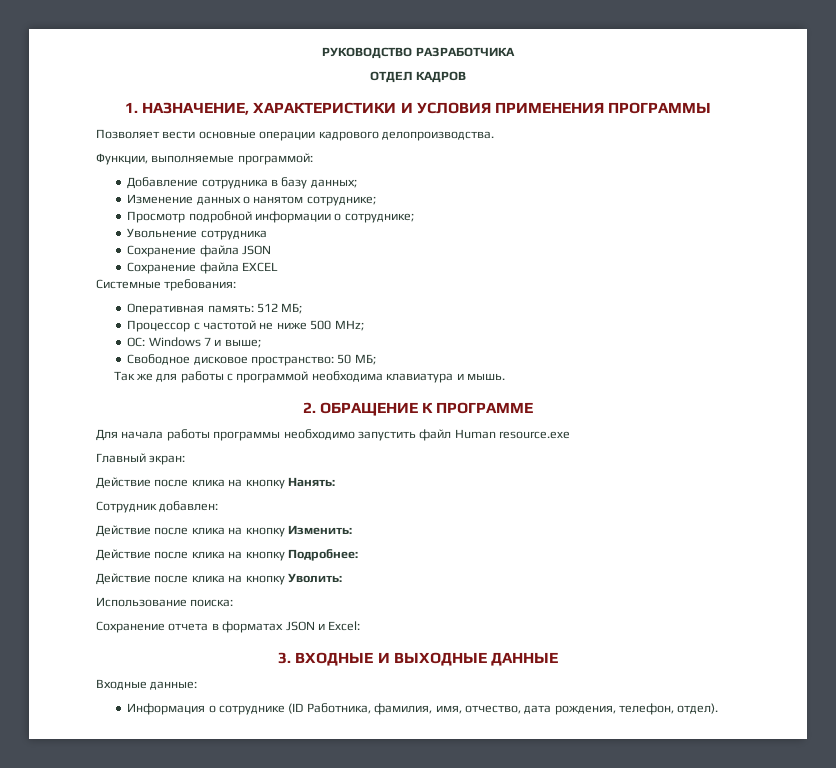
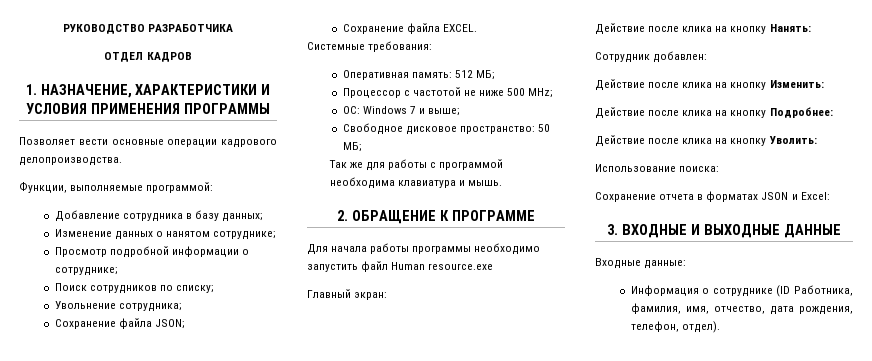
(414, 218) none -> [54,283,214,294] // Поиск сотрудников по списку;
[200,230,267,240] [127,245,272,257] [127,262,279,274] сотрудника // Сохранение файла JSON // Сохранение файла EXCEL -> [118,303,182,312] [54,318,185,329] [342,23,477,34] сотрудника; // Сохранение файла JSON; // Сохранение файла EXCEL.

